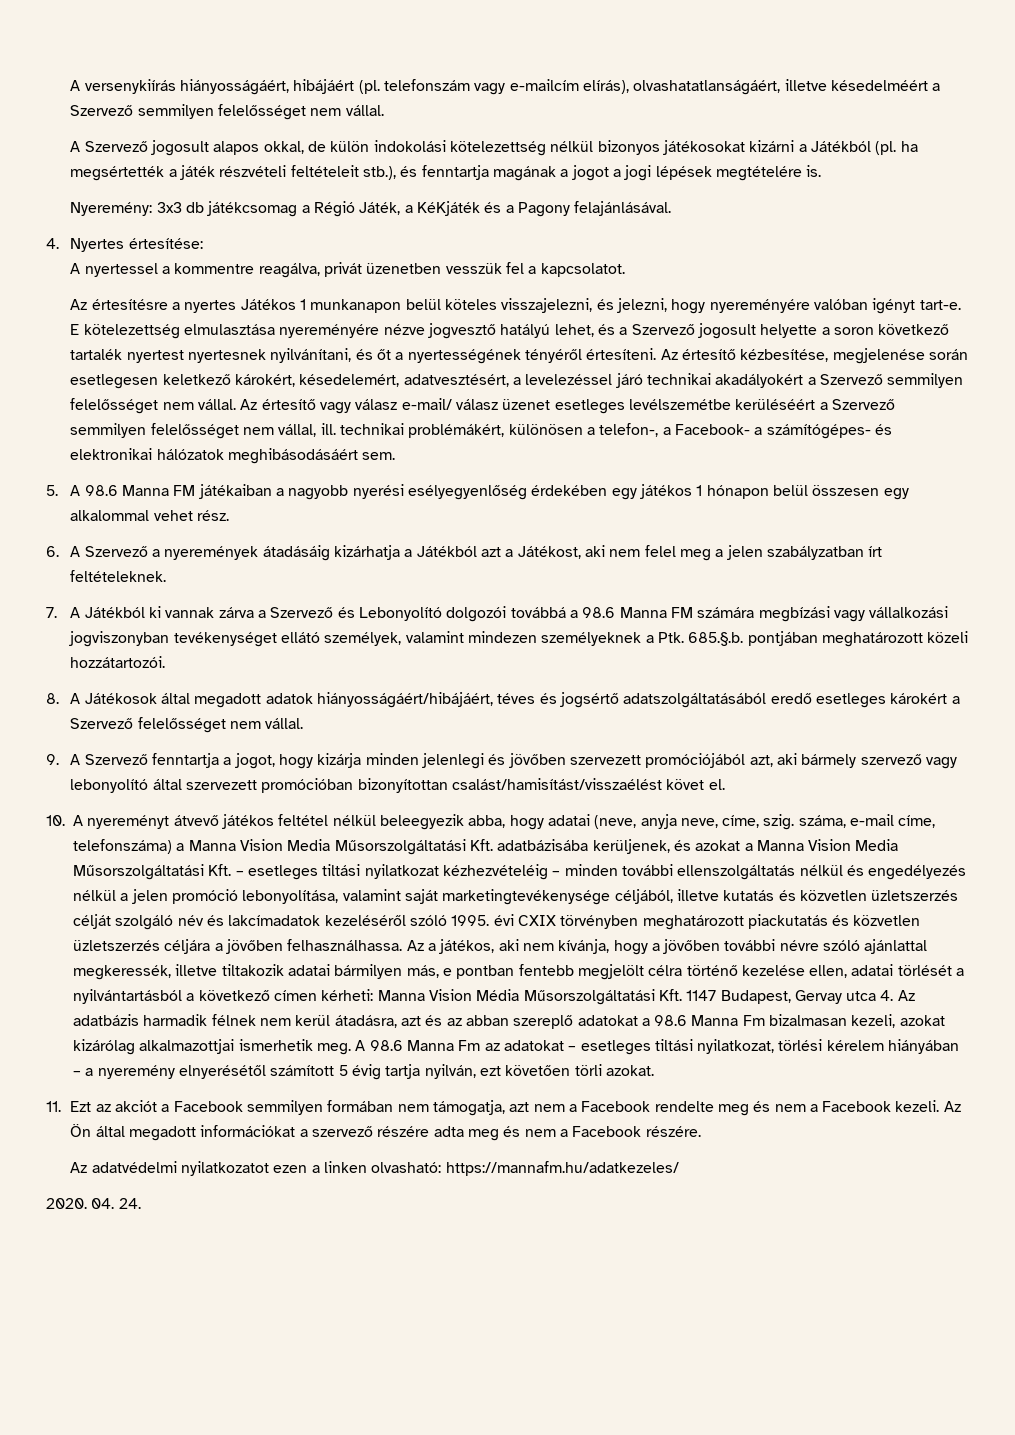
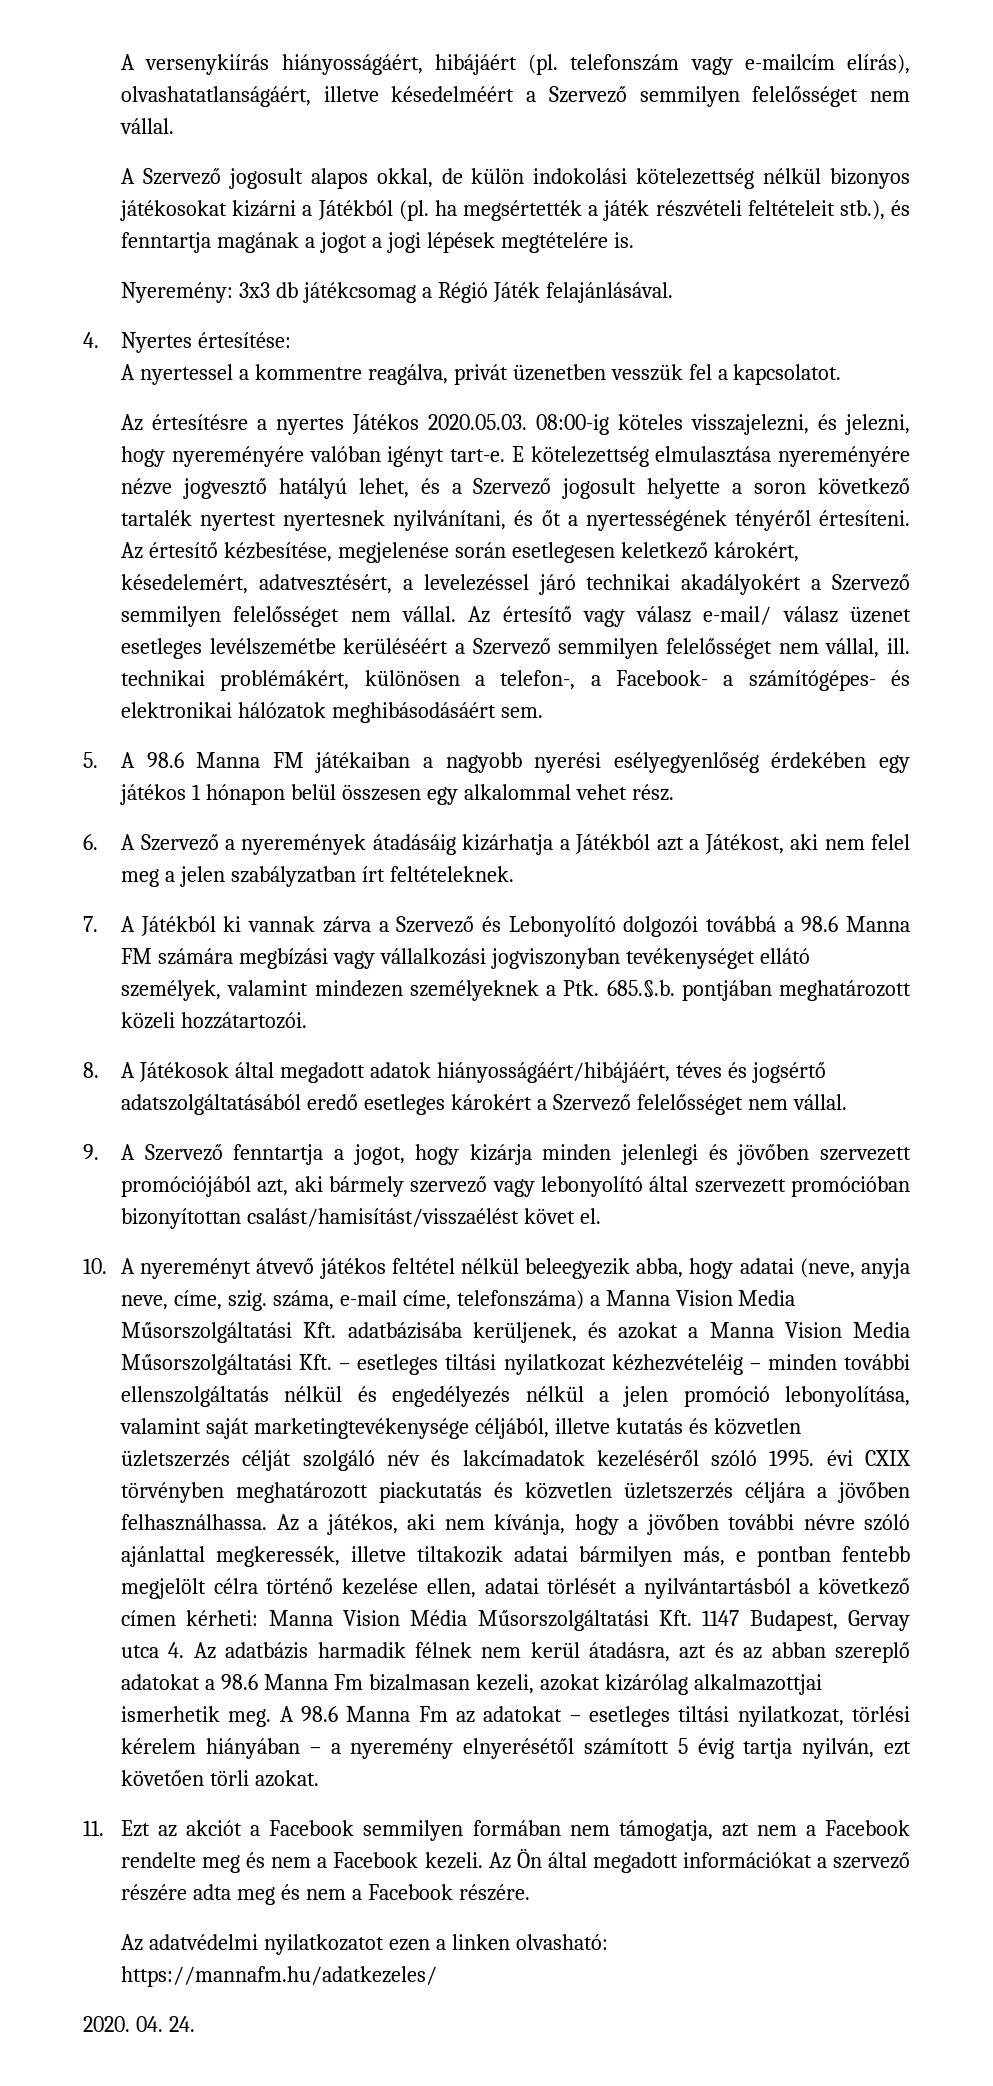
[359,201,570,217] Játék, a KéKjáték és a Pagony -> [492,282,540,302] Játék
[299,299,441,313] 1 munkanapon belül -> [428,414,610,435] 2020.05.03. 08:00-ig

